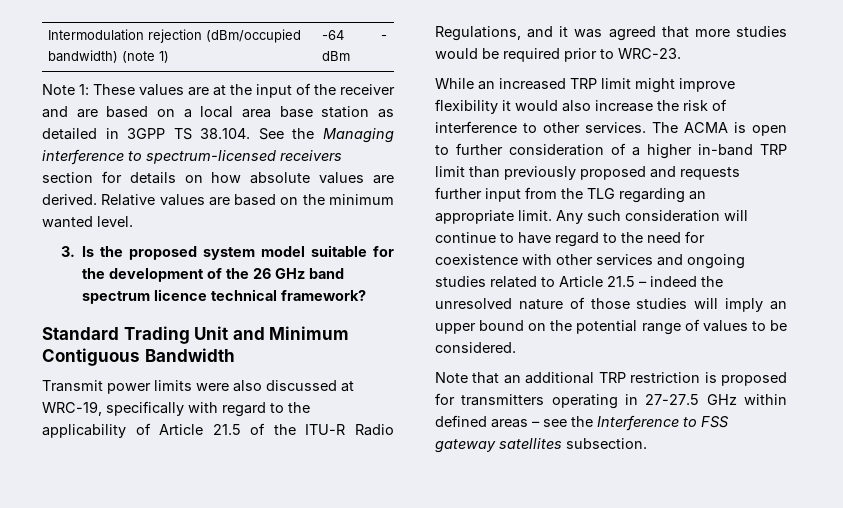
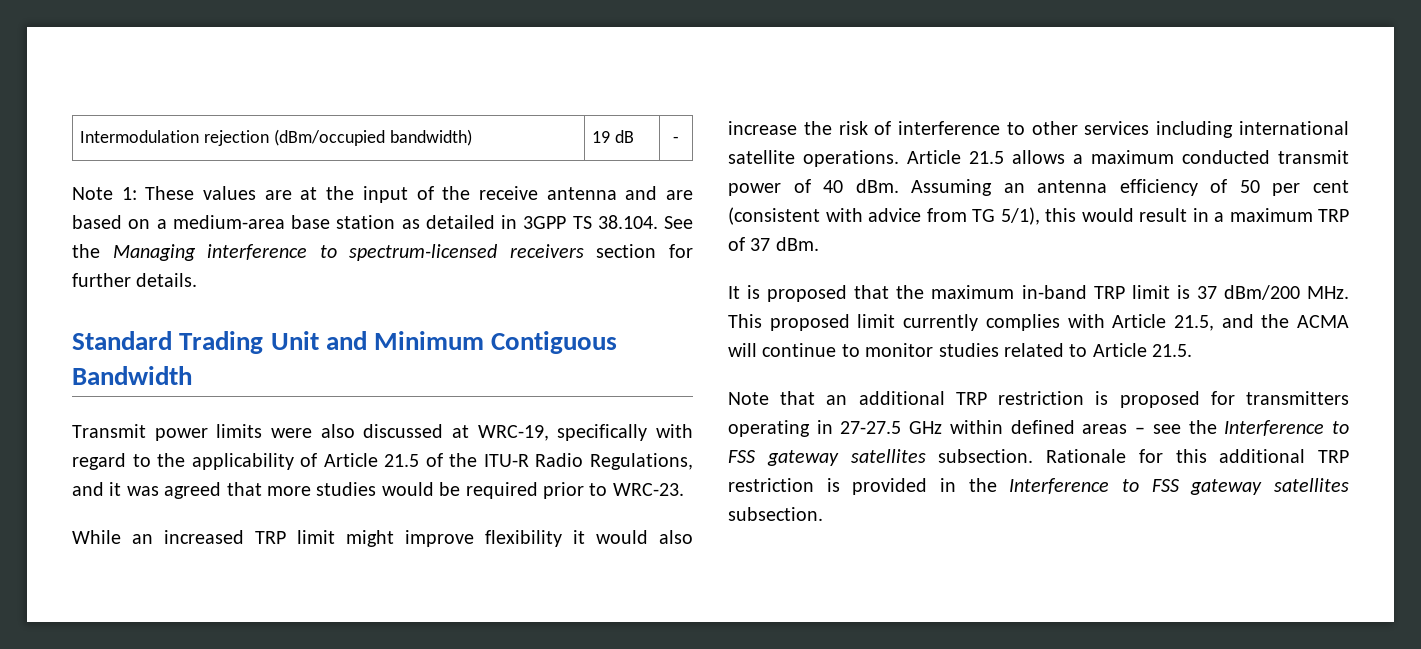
[121,51,169,63] [321,30,344,40] [321,51,350,61] (note 1) | -64 dBm -> [592,130,635,143] | 19 dB
[340,84,395,95] receiver -> [478,186,617,200] receive antenna
[200,106,271,118] local area -> [172,215,285,229] medium-area
[129,172,394,184] [42,194,394,206] [42,216,133,228] [60,245,394,260] [82,268,345,282] [82,289,367,304] details on how absolute values are derived. Relative values are based on the minimum wanted level. // 3. Is the proposed system model suitable for the development of the 26 GHz band spectrum licence technical framework? -> [72,273,198,287] further details.
[585,122,787,136] [435,143,787,159] [435,166,740,180] [435,187,706,203] [435,210,748,224] [435,231,705,247] [435,254,745,269] [435,276,723,288] [435,297,787,312] [435,319,787,335] [435,342,516,353] services. The ACMA is open to further consideration of a higher in-band TRP limit than previously proposed and requests further input from the TLG regarding an appropriate limit. Any such consideration will continue to have regard to the need for coexistence with other services and ongoing studies related to Article 21.5 – indeed the unresolved nature of those studies will imply an upper bound on the potential range of values to be considered. -> [1084,121,1349,138] [728,150,1349,167] [728,179,1349,196] [728,207,1349,225] [728,237,819,251] [728,285,1349,302] [728,314,1349,331] [728,343,1193,357] services including international satellite operations. Article 21.5 allows a maximum conducted transmit power of 40 dBm. Assuming an antenna efficiency of 50 per cent (consistent with advice from TG 5/1), this would result in a maximum TRP of 37 dBm. // It is proposed that the maximum in-band TRP limit is 37 dBm/200 MHz. This proposed limit currently complies with Article 21.5, and the ACMA will continue to monitor studies related to Article 21.5.
(647, 443) none -> [1046,449,1349,463] [728,478,1349,495] [728,507,823,521] Rationale for this additional TRP restriction is provided in the Interference to FSS gateway satellites subsection.

